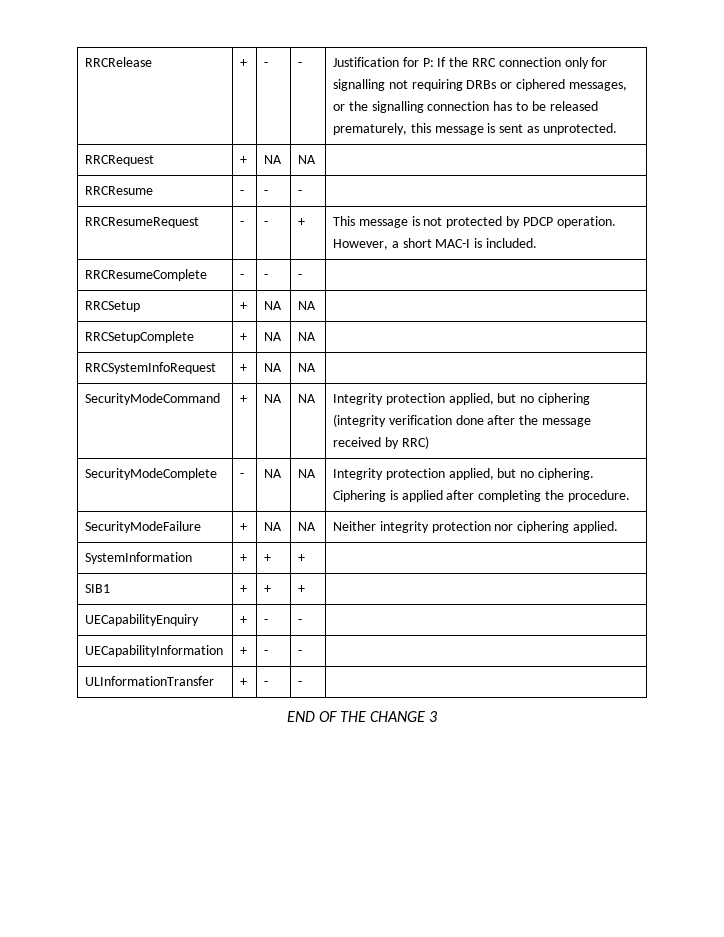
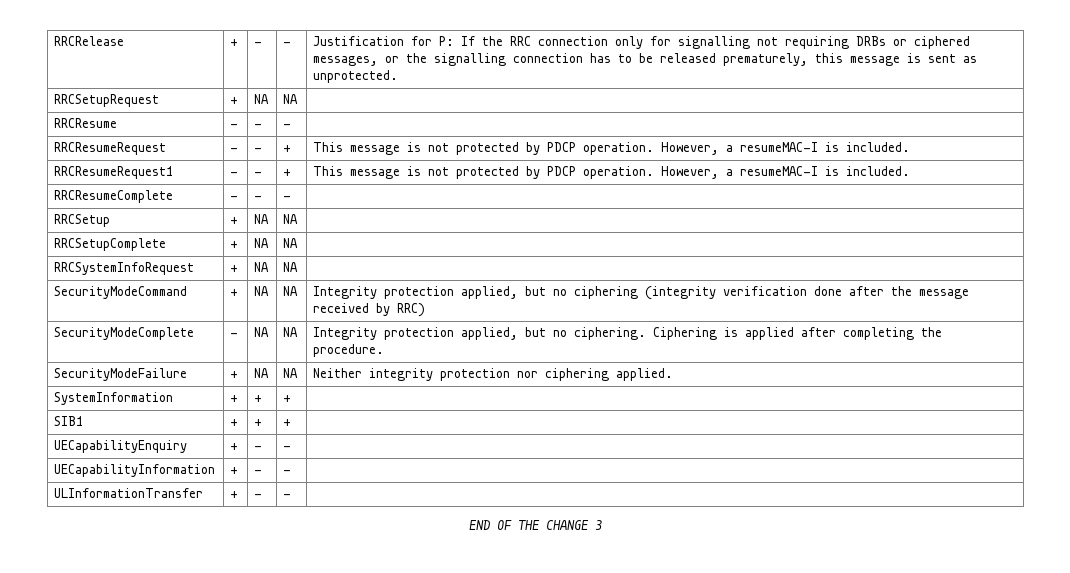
[85,155,155,166] RRCRequest -> [54,94,160,107] RRCSetupRequest
[402,238,471,248] short MAC-I -> [740,142,911,152] [54,166,174,179] [230,172,239,176] [254,172,263,176] [283,169,292,176] [313,166,819,179] resumeMAC-I is included. // RRCResumeRequest1 | - | - | + | This message is not protected by PDCP operation. However, a resumeMAC-I

